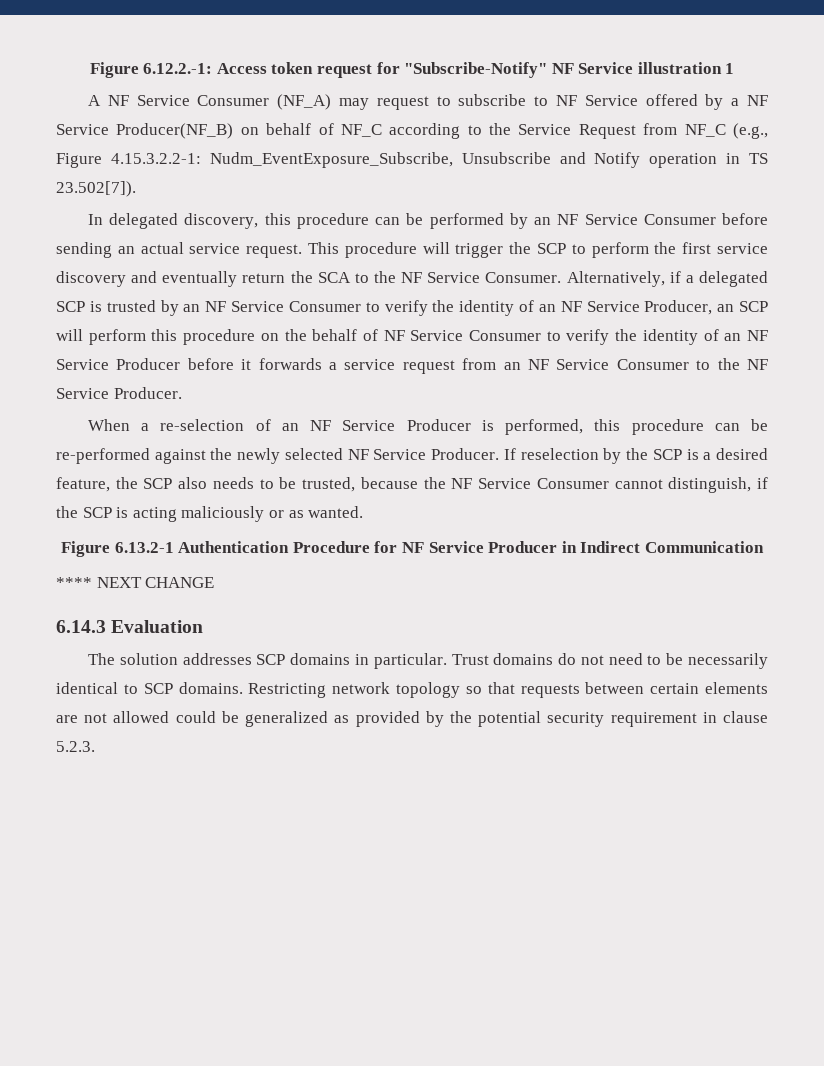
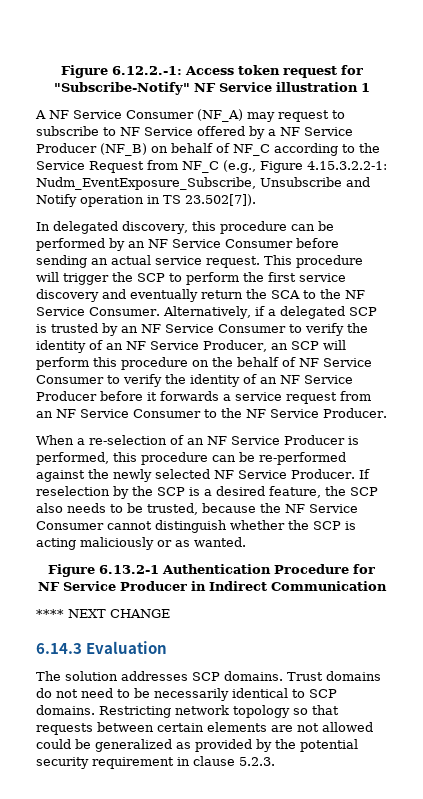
[116,123,234,139] Producer(NF_B) -> [36,143,147,156] Producer (NF_B)
[668,477,768,493] distinguish, if -> [155,520,285,533] distinguish whether
[290,653,447,669] domains in particular. -> [224,671,283,681] domains.

